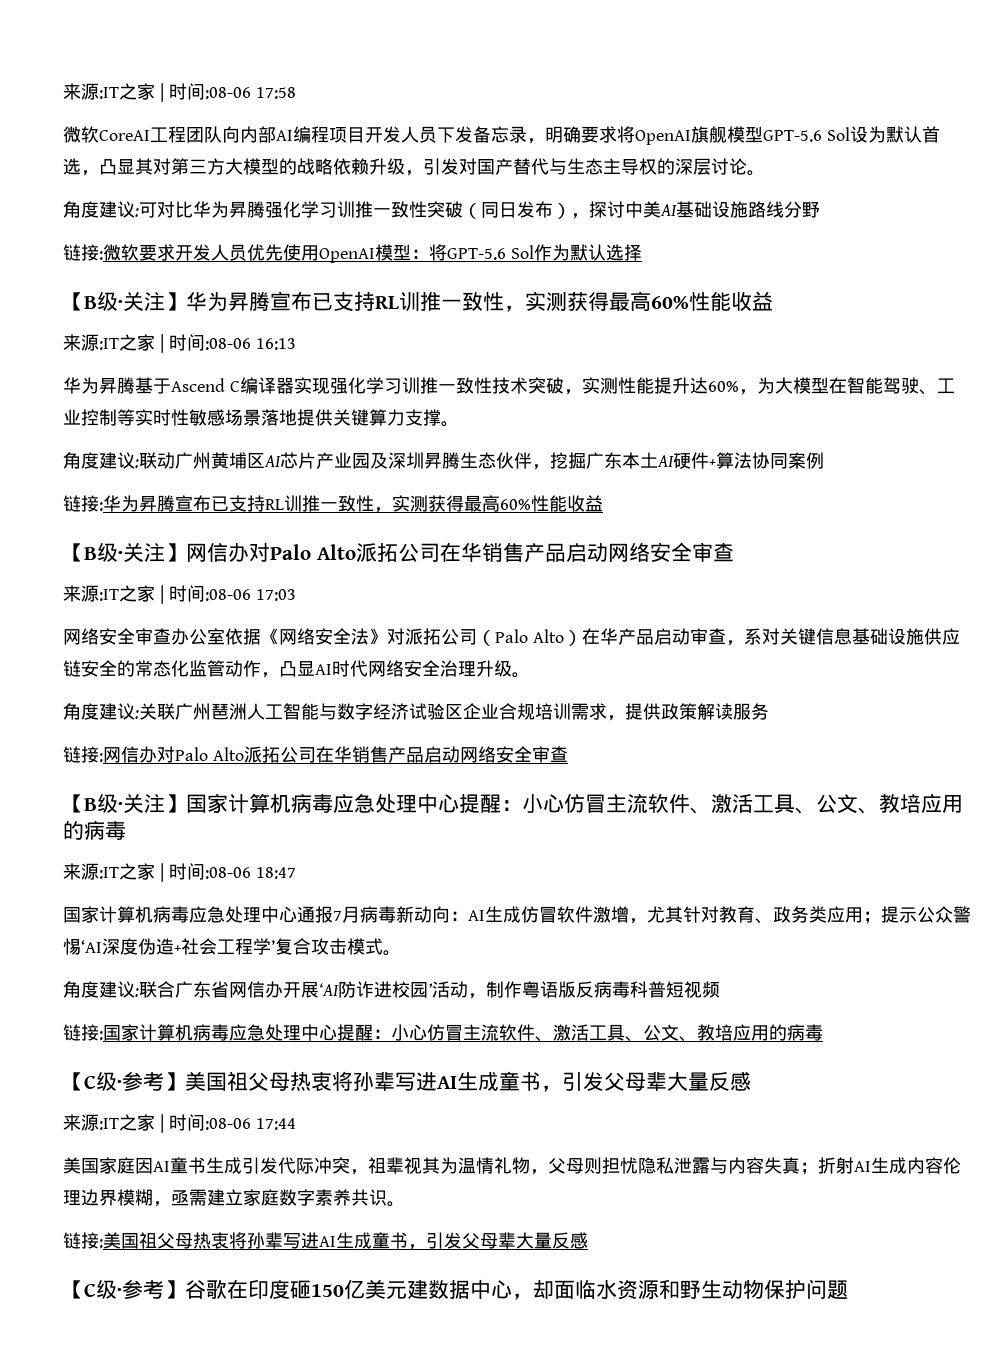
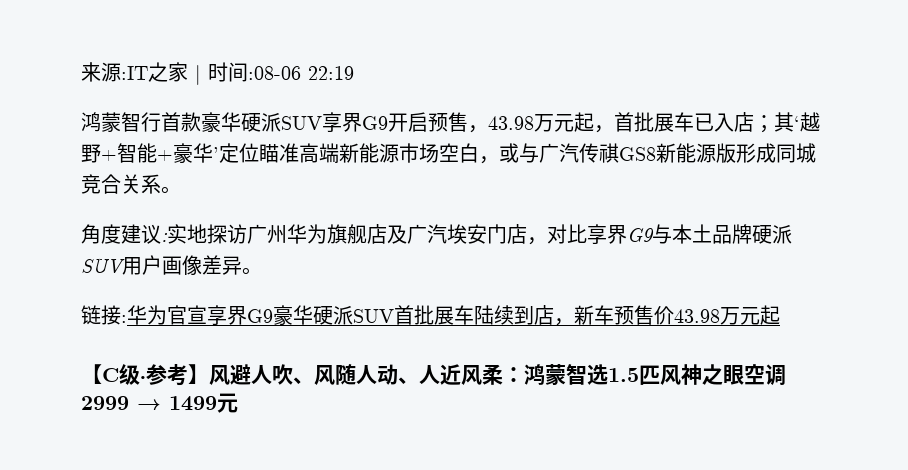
[63,83,296,102] [63,126,940,145] [63,158,765,176] [63,201,820,219] [63,244,642,263] [63,291,773,312] [63,334,296,353] [63,377,955,395] [63,409,459,427] [63,452,824,470] [63,495,603,513] [63,542,734,563] [63,585,296,604] [63,628,960,646] [63,660,530,678] [63,703,769,721] [63,746,568,763] [63,793,963,814] [63,820,126,840] [63,863,296,882] [63,906,971,924] [63,938,401,956] [63,981,720,999] [63,1024,823,1042] [63,1071,751,1092] [63,1114,296,1133] [63,1157,961,1175] [63,1189,405,1207] [63,1232,588,1250] [63,1279,848,1300] 来源:IT之家 | 时间:08-06 17:58 // 微软CoreAI工程团队向内部AI编程项目开发人员下发备忘录，明确要求将OpenAI旗舰模型GPT-5.6 Sol设为默认首选，凸显其对第三方大模型的战略依赖升级，引发对国产替代与生态主导权的深层讨论。 // 角度建议:可对比华为昇腾强化学习训推一致性突破（同日发布），探讨中美AI基础设施路线分野 // 链接:微软要求开发人员优先使用OpenAI模型：将GPT-5.6 Sol作为默认选择 // 【B级·关注】华为昇腾宣布已支持RL训推一致性，实测获得最高60%性能收益 // 来源:IT之家 | 时间:08-06 16:13 // 华为昇腾基于Ascend C编译器实现强化学习训推一致性技术突破，实测性能提升达60%，为大模型在智能驾驶、工业控制等实时性敏感场景落地提供关键算力支撑。 // 角度建议:联动广州黄埔区AI芯片产业园及深圳昇腾生态伙伴，挖掘广东本土AI硬件+算法协同案例 // 链接:华为昇腾宣布已支持RL训推一致性，实测获得最高60%性能收益 // 【B级·关注】网信办对Palo Alto派拓公司在华销售产品启动网络安全审查 // 来源:IT之家 | 时间:08-06 17:03 // 网络安全审查办公室依据《网络安全法》对派拓公司（Palo Alto）在华产品启动审查，系对关键信息基础设施供应链安全的常态化监管动作，凸显AI时代网络安全治理升级。 // 角度建议:关联广州琶洲人工智能与数字经济试验区企业合规培训需求，提供政策解读服务 // 链接:网信办对Palo Alto派拓公司在华销售产品启动网络安全审查 // 【B级·关注】国家计算机病毒应急处理中心提醒：小心仿冒主流软件、激活工具、公文、教培应用的病毒 // 来源:IT之家 | 时间:08-06 18:47 // 国家计算机病毒应急处理中心通报7月病毒新动向：AI生成仿冒软件激增，尤其针对教育、政务类应用；提示公众警惕‘AI深度伪造+社会工程学’复合攻击模式。 // 角度建议:联合广东省网信办开展‘AI防诈进校园’活动，制作粤语版反病毒科普短视频 // 链接:国家计算机病毒应急处理中心提醒：小心仿冒主流软件、激活工具、公文、教培应用的病毒 // 【C级·参考】美国祖父母热衷将孙辈写进AI生成童书，引发父母辈大量反感 // 来源:IT之家 | 时间:08-06 17:44 // 美国家庭因AI童书生成引发代际冲突，祖辈视其为温情礼物，父母则担忧隐私泄露与内容失真；折射AI生成内容伦理边界模糊，亟需建立家庭数字素养共识。 // 链接:美国祖父母热衷将孙辈写进AI生成童书，引发父母辈大量反感 // 【C级·参考】谷歌在印度砸150亿美元建数据中心，却面临水资源和野生动物保护问题 -> [81,62,354,85] [81,112,820,133] [81,143,816,164] [81,174,181,194] [81,224,792,245] [81,255,262,275] [81,305,780,326] [81,364,786,386] [81,393,238,413] 来源:IT之家 | 时间:08-06 22:19 // 鸿蒙智行首款豪华硬派SUV享界G9开启预售，43.98万元起，首批展车已入店；其‘越野+智能+豪华’定位瞄准高端新能源市场空白，或与广汽传祺GS8新能源版形成同城竞合关系。 // 角度建议:实地探访广州华为旗舰店及广汽埃安门店，对比享界G9与本土品牌硬派SUV用户画像差异。 // 链接:华为官宣享界G9豪华硬派SUV首批展车陆续到店，新车预售价43.98万元起 // 【C级·参考】风避人吹、风随人动、人近风柔：鸿蒙智选1.5匹风神之眼空调2999 → 1499元

